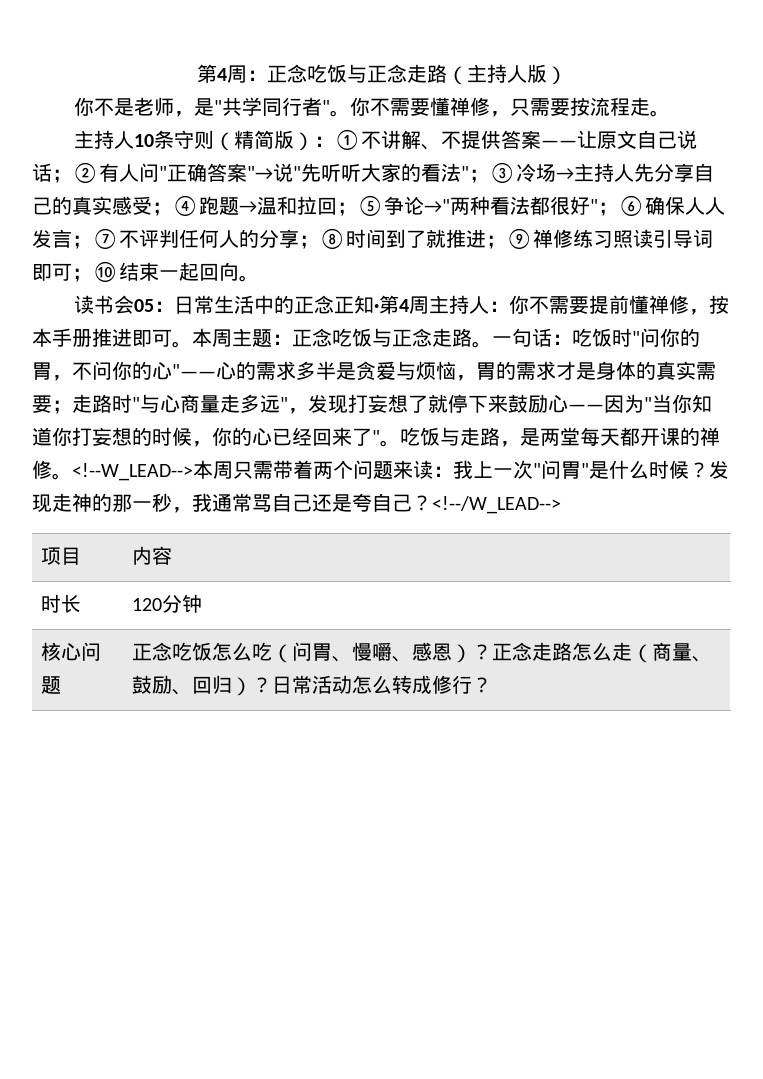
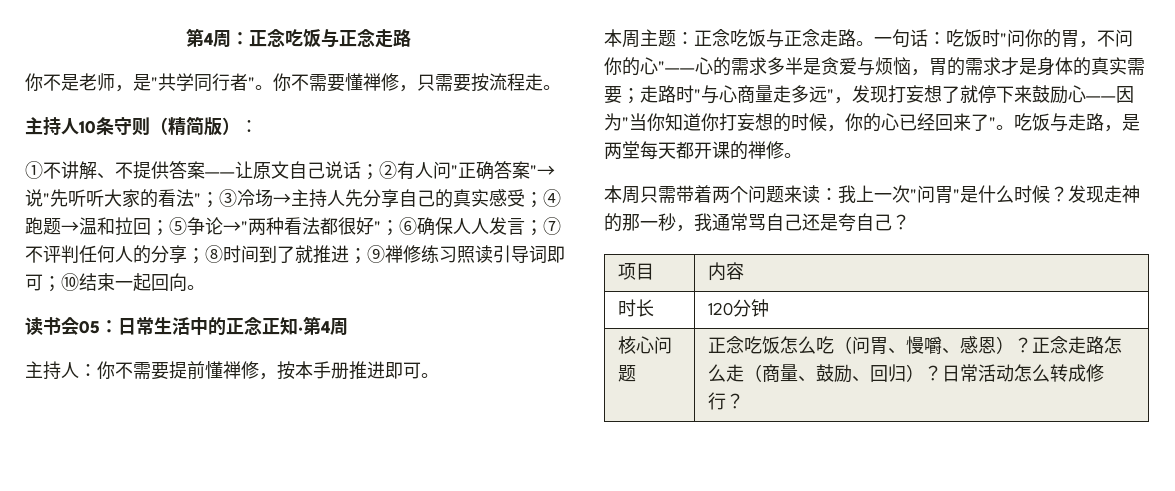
[446,64,567,85] （主持人版） -> (411, 38) none
(335, 141) none -> (258, 126) //
(430, 305) none -> (348, 327) //
(192, 344) none -> (439, 375) //
[72,463,193,481] <!--W_LEAD--> -> (802, 155) //
[432,496,561,514] <!--/W_LEAD--> -> (910, 222) none

